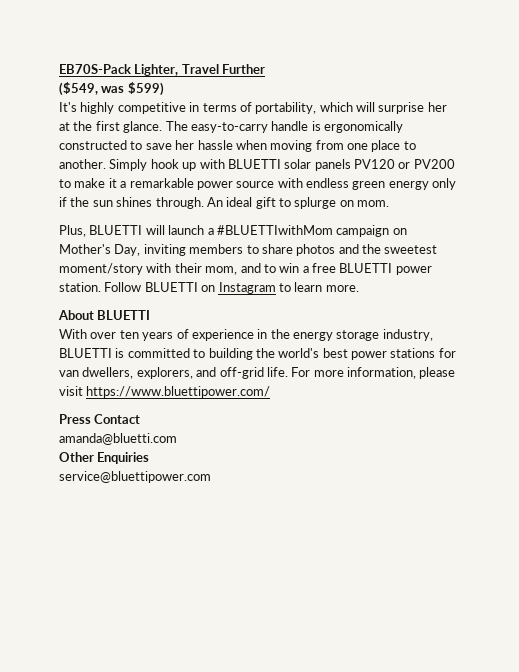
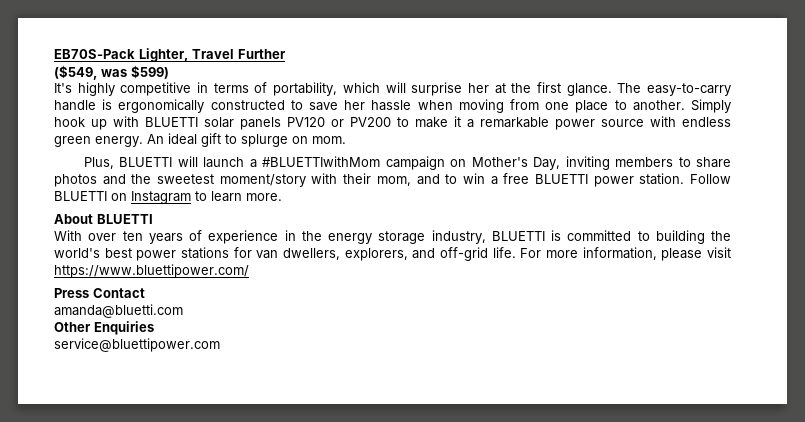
[388,178,457,190] [59,197,204,209] energy only if the sun shines through. -> [95,136,143,147] energy.

